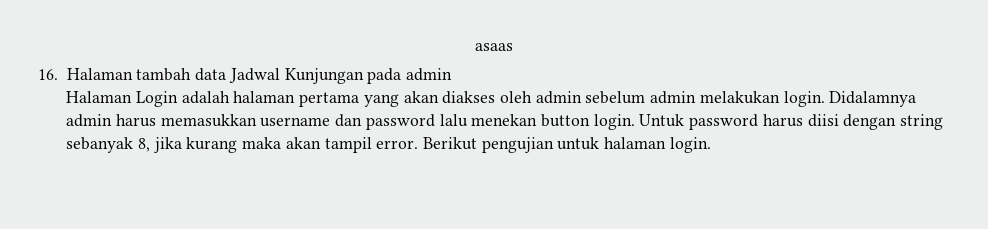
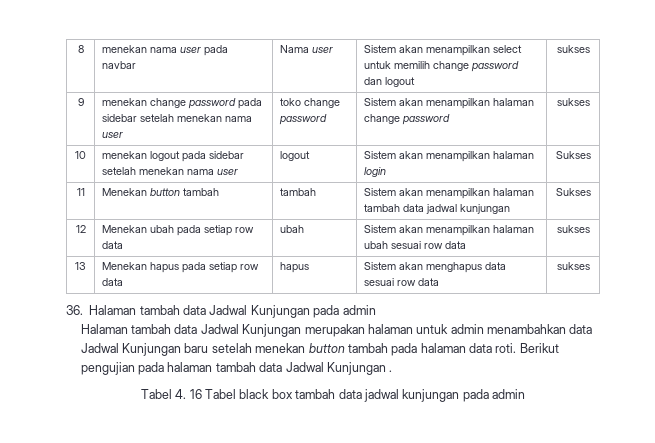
[475,43,513,51] [38,69,58,80] asaas // 16. -> [77,45,84,53] [102,45,229,56] [102,61,137,69] [280,45,334,53] [364,45,523,56] [364,61,520,72] [364,77,416,87] [556,45,590,53] [77,98,84,106] [102,98,263,109] [102,114,253,122] [102,132,124,138] [280,98,341,108] [279,114,328,125] [364,98,535,109] [364,114,451,125] [556,98,590,106] [75,151,86,159] [102,151,245,162] [102,167,239,175] [280,151,311,161] [364,151,535,162] [364,167,387,177] [555,151,591,159] [76,188,85,196] [102,188,220,196] [280,188,317,196] [364,188,535,199] [364,204,511,214] [555,188,591,196] [75,225,86,233] [102,225,255,236] [102,241,124,249] [280,225,305,233] [364,225,535,236] [364,241,467,249] [556,225,590,233] [75,262,86,270] [102,262,260,273] [102,278,124,286] [280,262,310,273] [364,262,507,273] [364,278,440,286] [556,262,590,270] [66,305,83,315] 8 | menekan nama user pada navbar | Nama user | Sistem akan menampilkan select untuk memilih change password dan logout | sukses // 9 | menekan change password pada sidebar setelah menekan nama user | toko change password | Sistem akan menampilkan halaman change password | sukses // 10 | menekan logout pada sidebar setelah menekan nama user | logout | Sistem akan menampilkan halaman login | Sukses // 11 | Menekan button tambah | tambah | Sistem akan menampilkan halaman tambah data jadwal kunjungan | Sukses // 12 | Menekan ubah pada setiap row data | ubah | Sistem akan menampilkan halaman ubah sesuai row data | sukses // 13 | Menekan hapus pada setiap row data | hapus | Sistem akan menghapus data sesuai row data | sukses // 36.
[135,91,917,107] [66,114,944,130] [66,137,711,153] Login adalah halaman pertama yang akan diakses oleh admin sebelum admin melakukan login. Didalamnya admin harus memasukkan username dan password lalu menekan button login. Untuk password harus diisi dengan string sebanyak 8, jika kurang maka akan tampil error. Berikut pengujian untuk halaman login. -> [131,324,593,337] [80,343,559,356] [80,362,393,375] [140,389,526,402] tambah data Jadwal Kunjungan merupakan halaman untuk admin menambahkan data Jadwal Kunjungan baru setelah menekan button tambah pada halaman data roti. Berikut pengujian pada halaman tambah data Jadwal Kunjungan . // Tabel 4. 16 Tabel black box tambah data jadwal kunjungan pada admin

